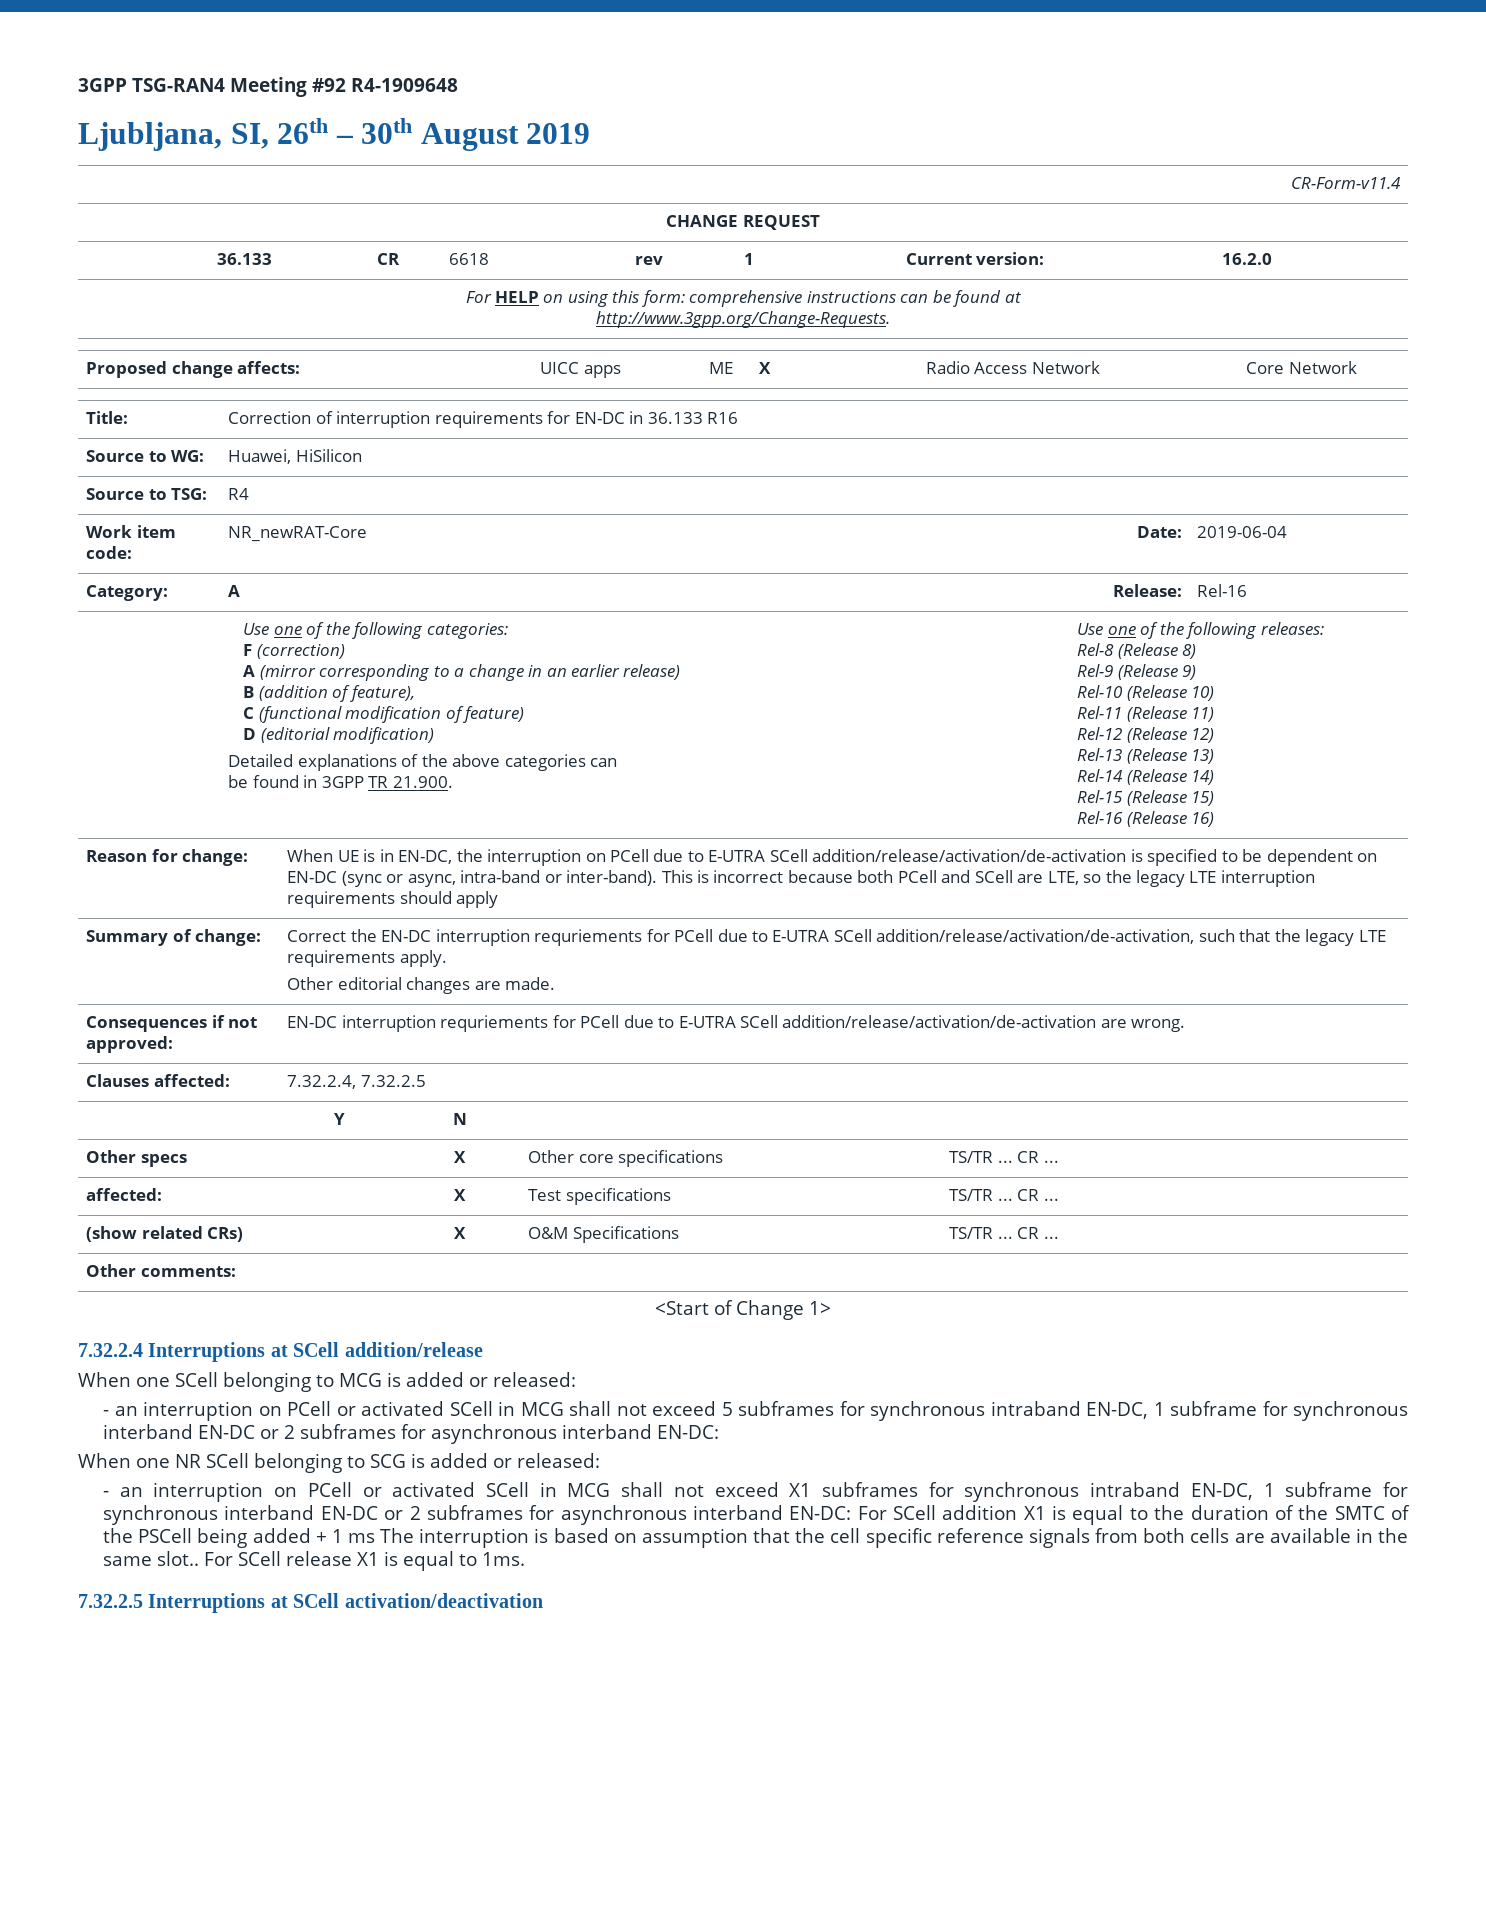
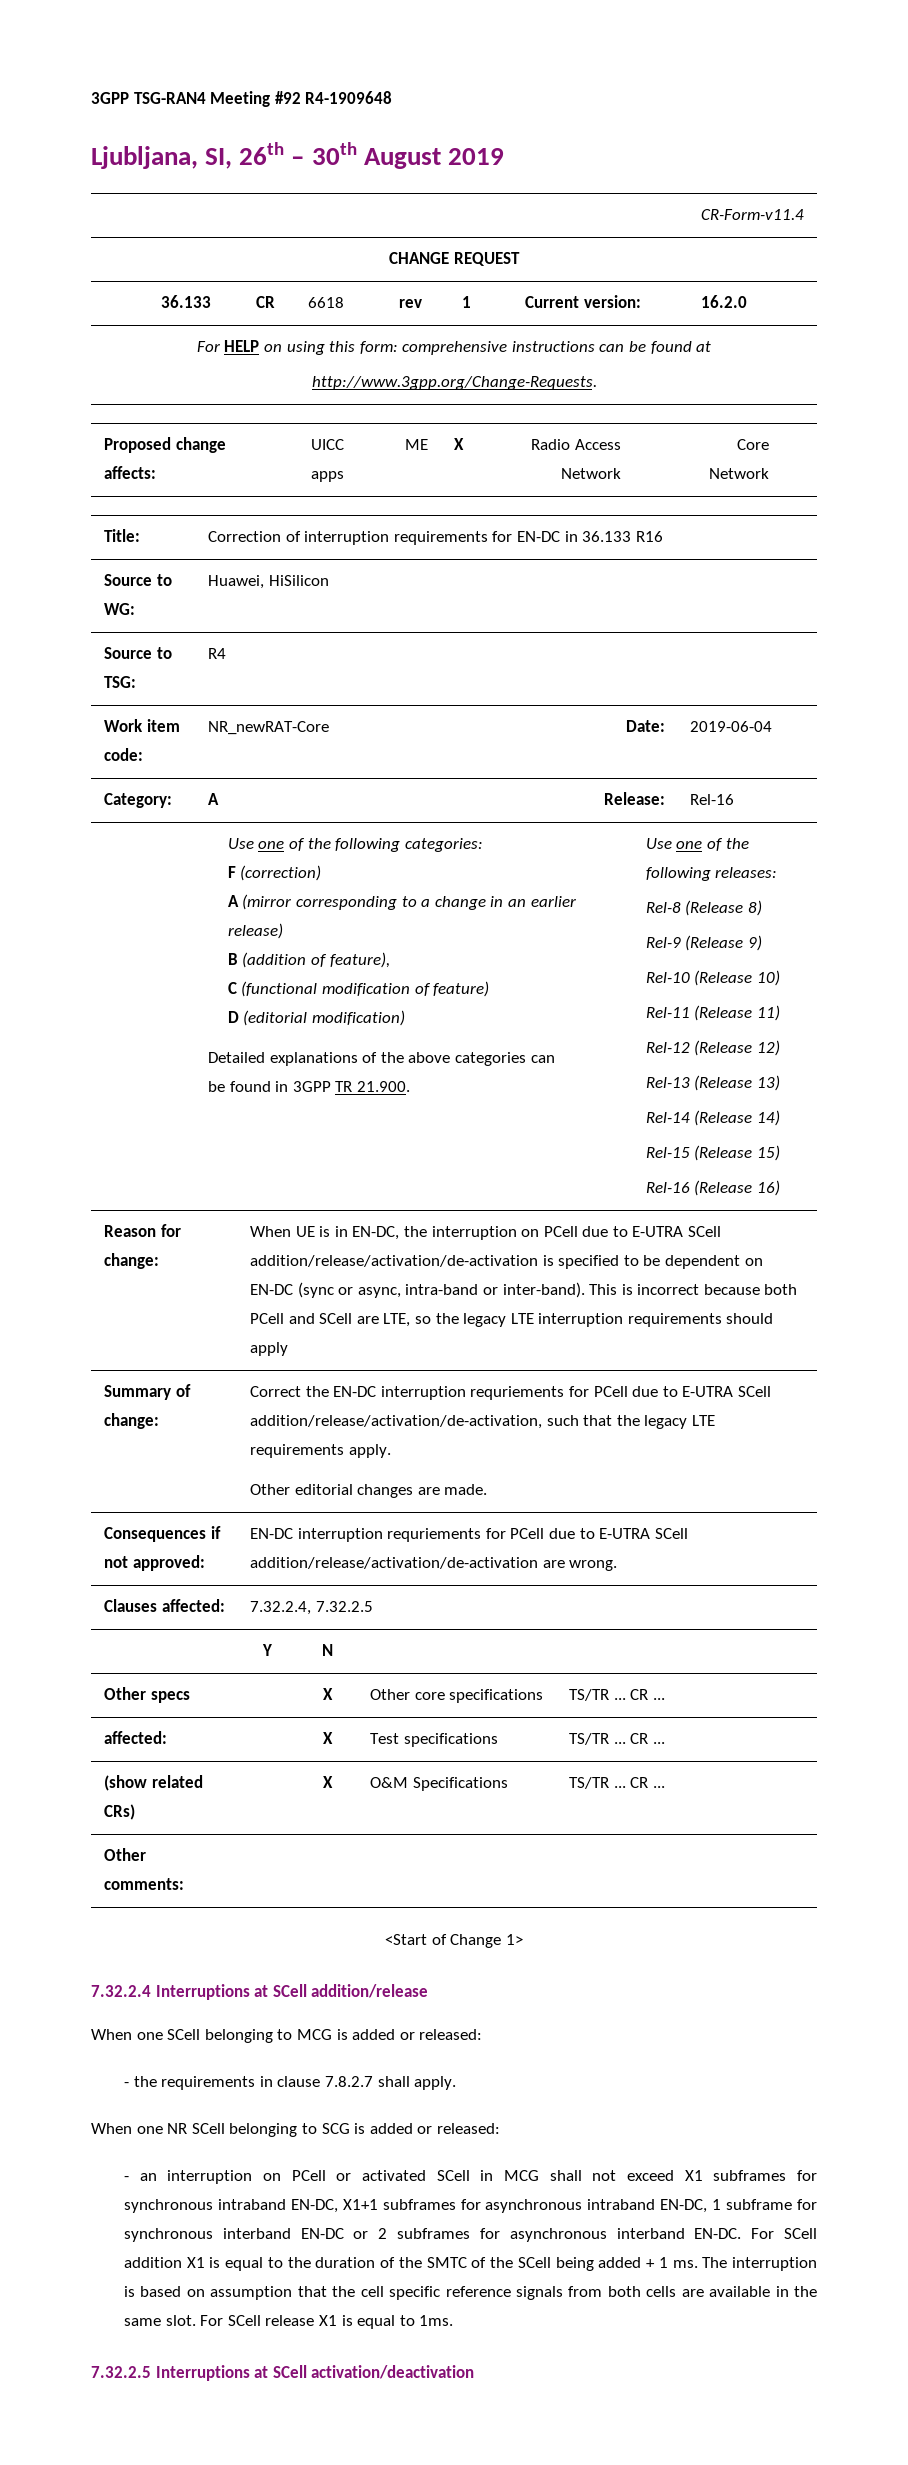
[114,1401,1408,1421] [103,1424,720,1444] an interruption on PCell or activated SCell in MCG shall not exceed 5 subframes for synchronous intraband EN-DC, 1 subframe for synchronous interband EN-DC or 2 subframes for asynchronous interband EN-DC: -> [133,2076,457,2090] the requirements in clause 7.8.2.7 shall apply.
(1253, 1491) none -> [342,2199,708,2213] X1+1 subframes for asynchronous intraband EN-DC,
[789,1506,852,1520] EN-DC: -> [694,2228,742,2239] EN-DC.
[138,1528,193,1543] PSCell -> [517,2257,551,2268] SCell
[348,1533,376,1543] ms -> [672,2260,698,2268] ms.
[157,1551,200,1566] slot.. -> [165,2315,196,2326] slot.

